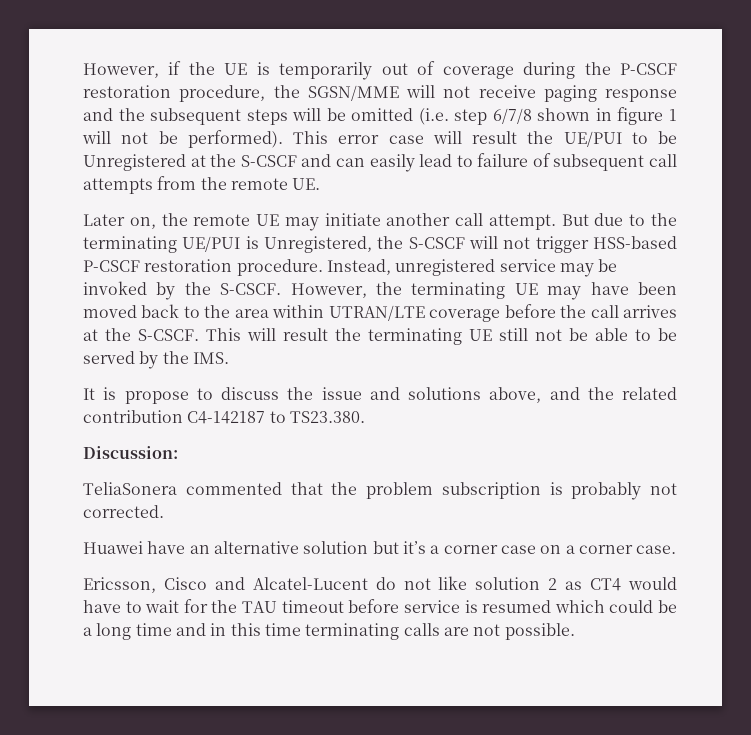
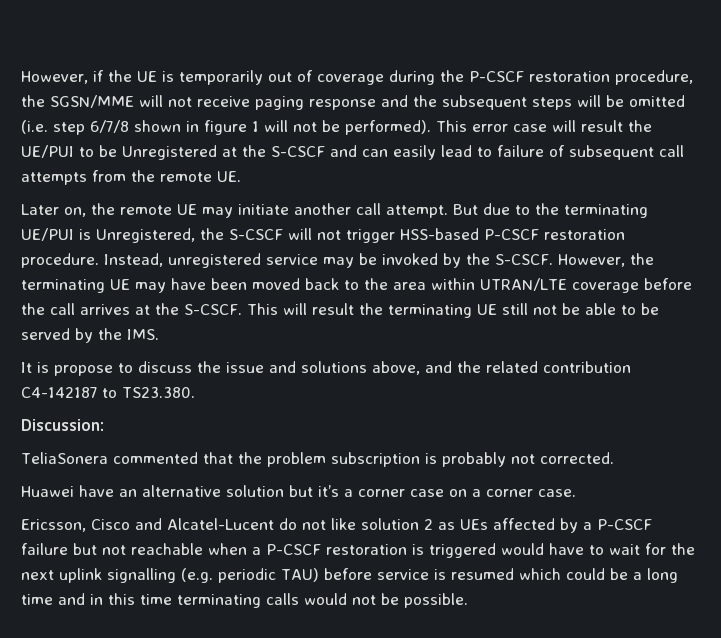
[590,578,622,591] CT4 -> [460,518,652,533] [21,543,496,558] UEs affected by a P-CSCF failure but not reachable when a P-CSCF restoration is triggered
[242,600,344,613] TAU timeout -> [21,568,319,583] next uplink signalling (e.g. periodic TAU)
[443,624,501,636] are not -> [304,593,399,605] would not be

